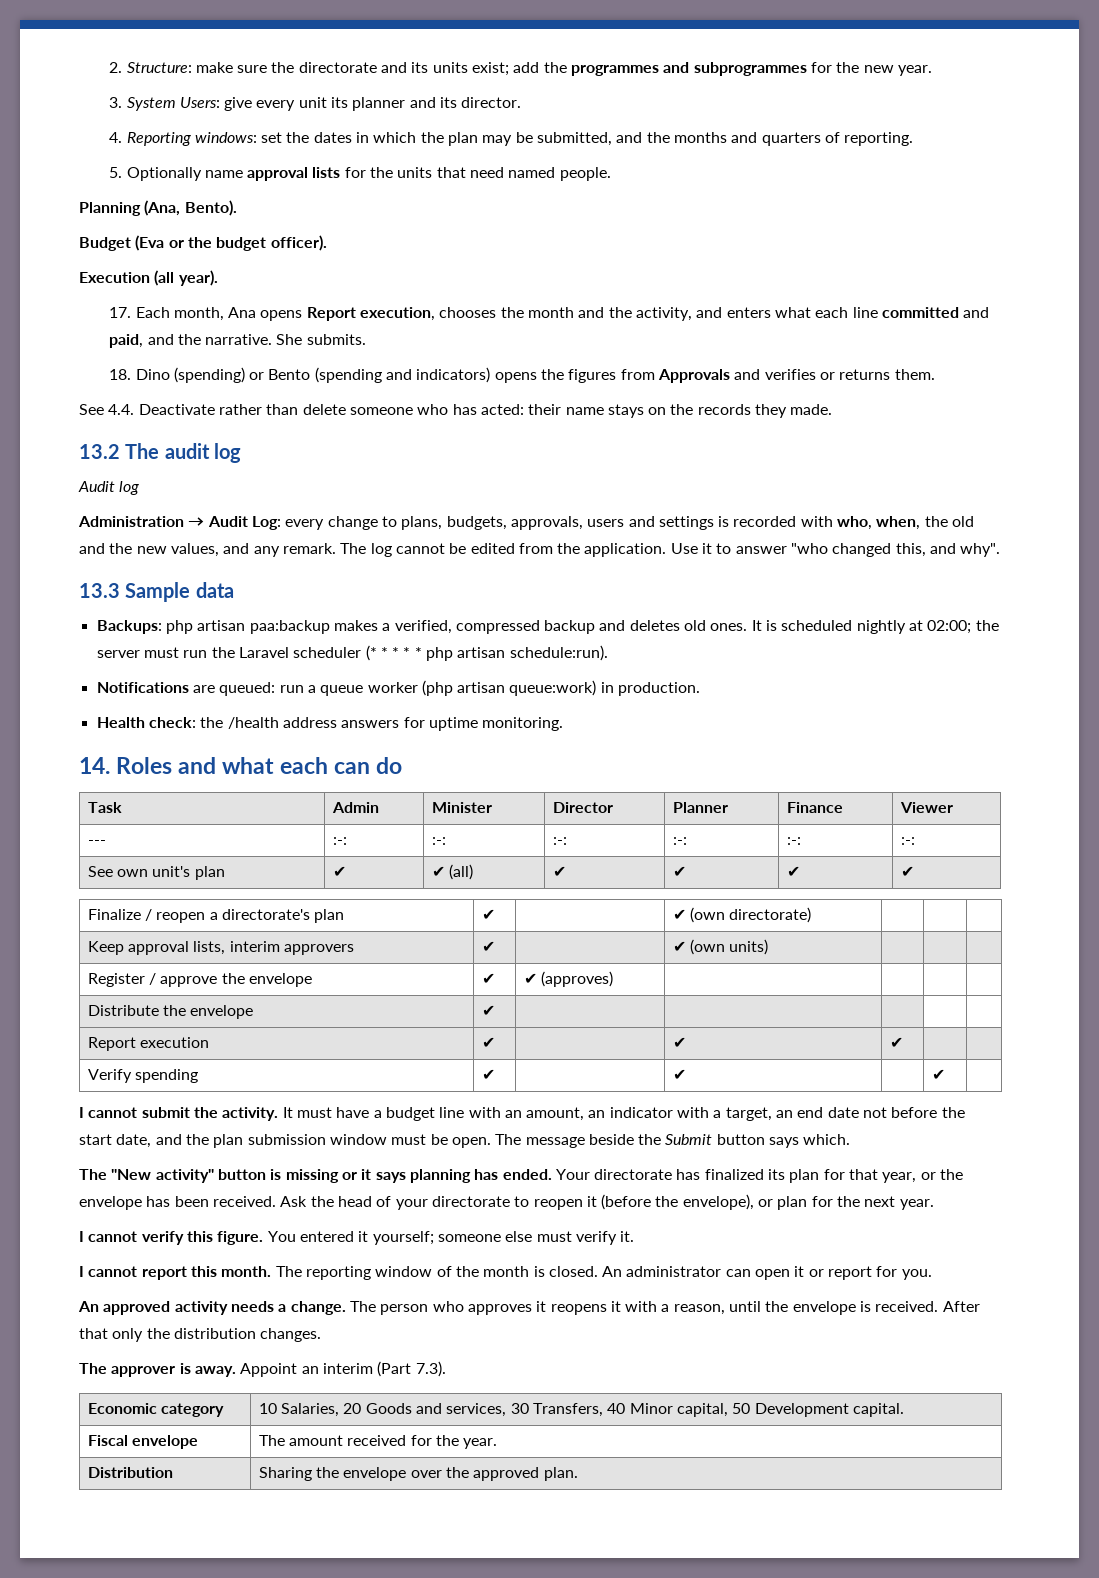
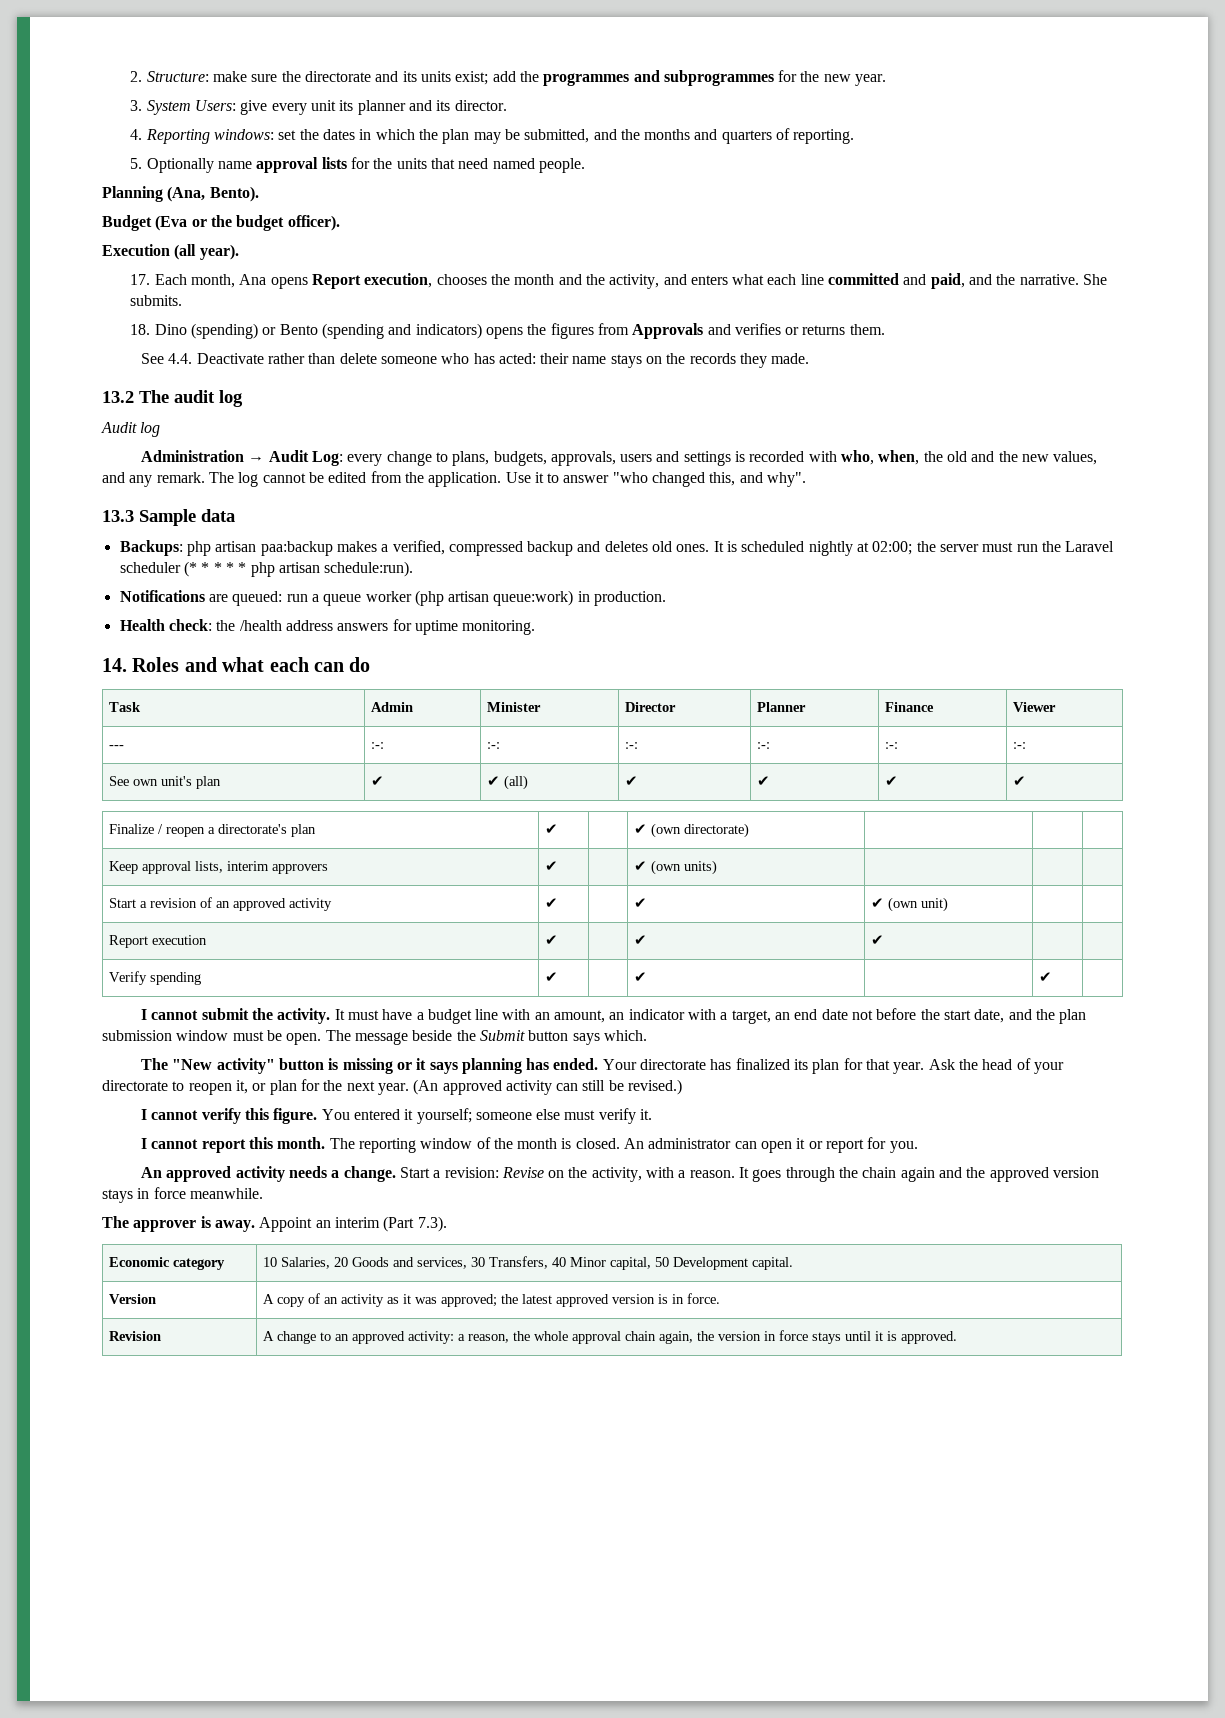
[87,973,312,987] [481,973,495,984] [523,971,613,987] [87,1005,254,1019] [481,1005,495,1016] Register / approve the envelope | ✔ | ✔ (approves) | | | | // Distribute the envelope | ✔ | | | -> [108,897,332,911] [544,898,558,908] [633,898,647,908] [870,897,948,912] Start a revision of an approved activity | ✔ | | ✔ | ✔ (own unit)
[882,1169,964,1183] [79,1196,276,1210] year, or the envelope has been received. -> [893,1062,925,1074] year.
[586,1194,754,1210] it (before the envelope), -> [235,1080,248,1094] it,
(934, 1204) none -> [413,1079,683,1095] (An approved activity can still be revised.)
[349,1301,980,1315] [79,1328,322,1342] The person who approves it reopens it with a reason, until the envelope is received. After that only the distribution changes. -> [399,1167,1099,1182] [102,1187,263,1203] Start a revision: Revise on the activity, with a reason. It goes through the chain again and the approved version stays in force meanwhile.
[87,1435,198,1449] [258,1435,498,1449] [87,1467,173,1478] [258,1467,578,1481] Fiscal envelope | The amount received for the year. // Distribution | Sharing the envelope over the approved plan. -> [108,1294,156,1304] [262,1293,720,1307] [108,1331,161,1341] [262,1330,957,1344] Version | A copy of an activity as it was approved; the latest approved version is in force. // Revision | A change to an approved activity: a reason, the whole approval chain again, the version in force stays until it is approved.

